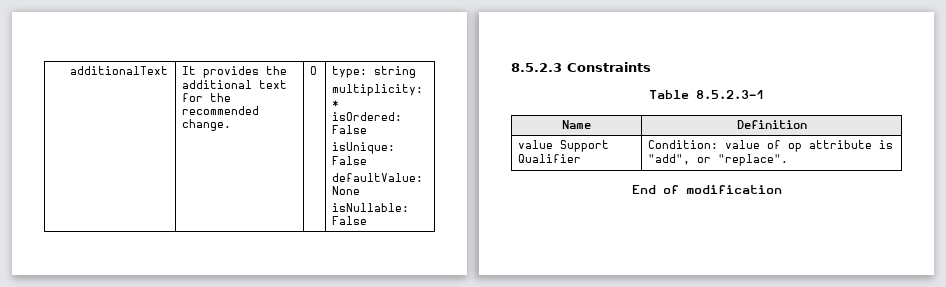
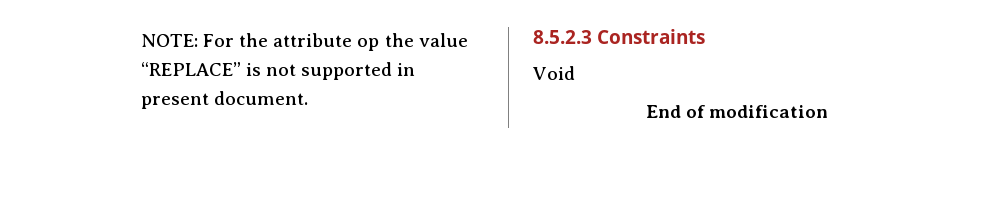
[69,66,168,75] [181,66,287,78] [181,80,287,89] [181,93,231,102] [181,106,259,115] [181,119,231,131] [309,66,317,75] [331,66,416,78] [331,84,423,96] [331,100,339,107] [331,112,402,121] [331,125,367,134] [331,142,395,154] [331,156,367,165] [331,173,423,182] [331,186,360,195] [331,203,409,212] [331,216,367,225] [511,62,651,72] [649,90,764,99] [562,120,591,129] [736,120,807,129] [517,140,609,152] [517,154,581,163] [647,140,893,152] [647,154,788,166] additionalText | It provides the additional text for the recommended change. | O | type: string // multiplicity: * // isOrdered: False // isUnique: False // defaultValue: None // isNullable: False // 8.5.2.3 Constraints // Table 8.5.2.3-1 // Name | Definition // value Support Qualifier | Condition: value of op attribute is "add", or "replace". -> [140,33,468,51] [140,62,416,80] [140,91,308,109] [533,29,705,44] [533,66,575,80] NOTE: For the attribute op the value “REPLACE” is not supported in present document. // 8.5.2.3 Constraints // Void

